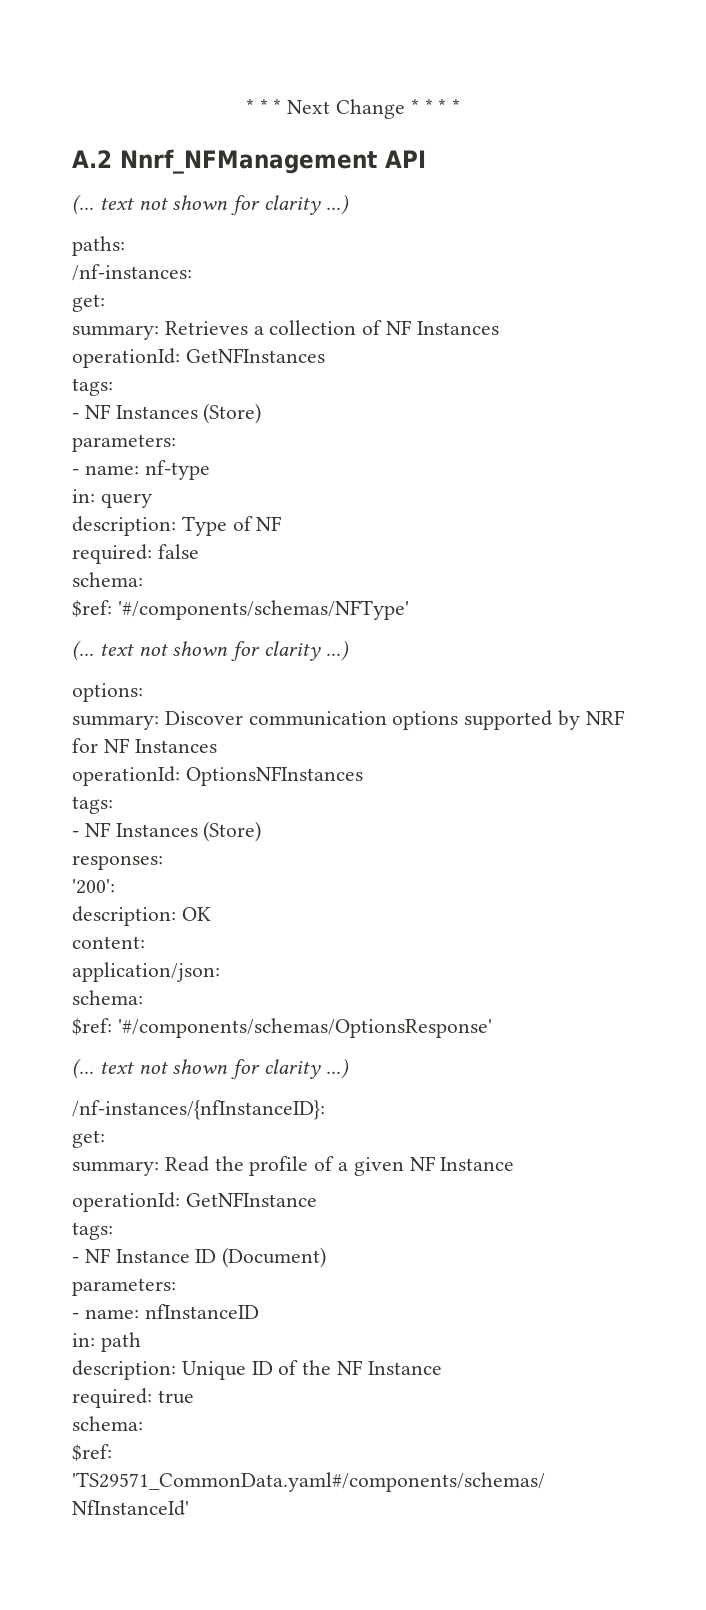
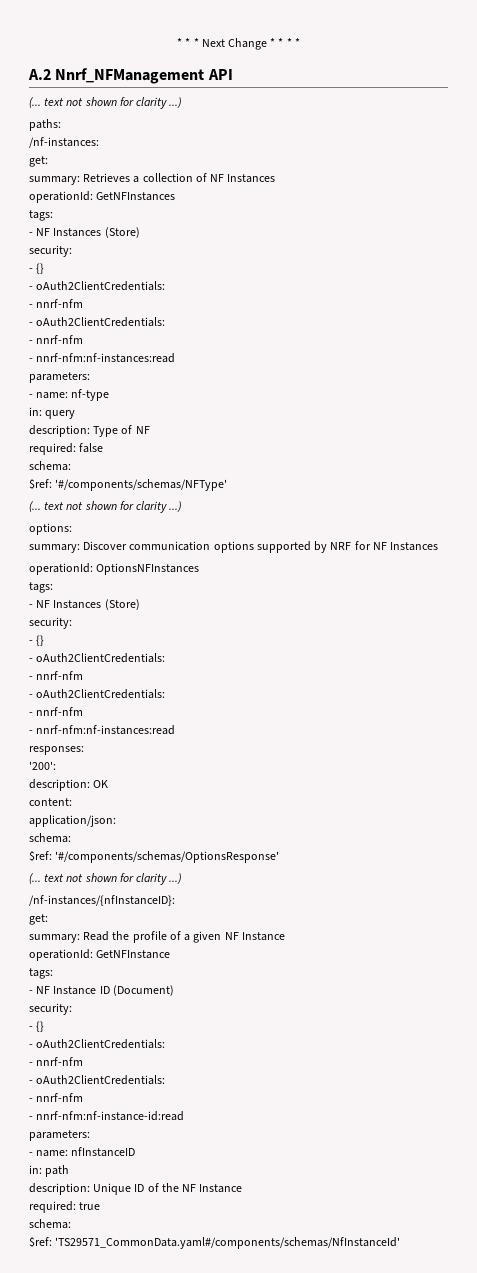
(262, 413) none -> [29,245,72,257] [29,263,45,274] [29,281,166,291] [29,299,84,308] [29,317,166,327] [29,335,84,344] [29,353,176,363] // security: // - {} // - oAuth2ClientCredentials: // - nnrf-nfm // - oAuth2ClientCredentials: // - nnrf-nfm // - nnrf-nfm:nf-instances:read
(262, 831) none -> [29,617,72,629] [29,635,45,646] [29,653,166,663] [29,671,84,680] [29,689,166,699] [29,707,84,716] [29,725,176,735] // security: // - {} // - oAuth2ClientCredentials: // - nnrf-nfm // - oAuth2ClientCredentials: // - nnrf-nfm // - nnrf-nfm:nf-instances:read
(327, 1257) none -> [29,1003,72,1015] [29,1021,45,1032] [29,1039,166,1049] [29,1057,84,1066] [29,1075,166,1085] [29,1093,84,1102] [29,1111,185,1121] // security: // - {} // - oAuth2ClientCredentials: // - nnrf-nfm // - oAuth2ClientCredentials: // - nnrf-nfm // - nnrf-nfm:nf-instance-id:read

